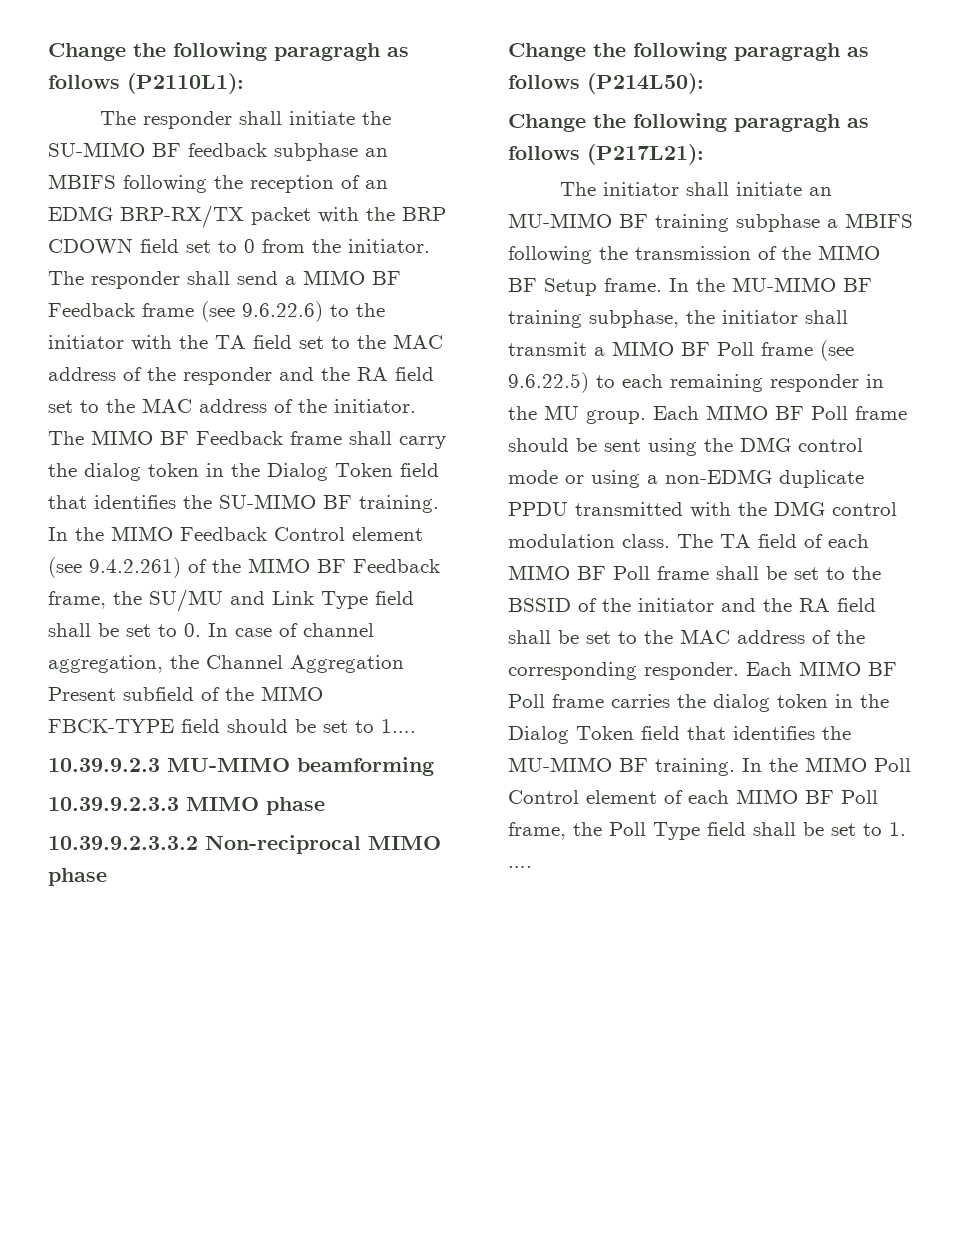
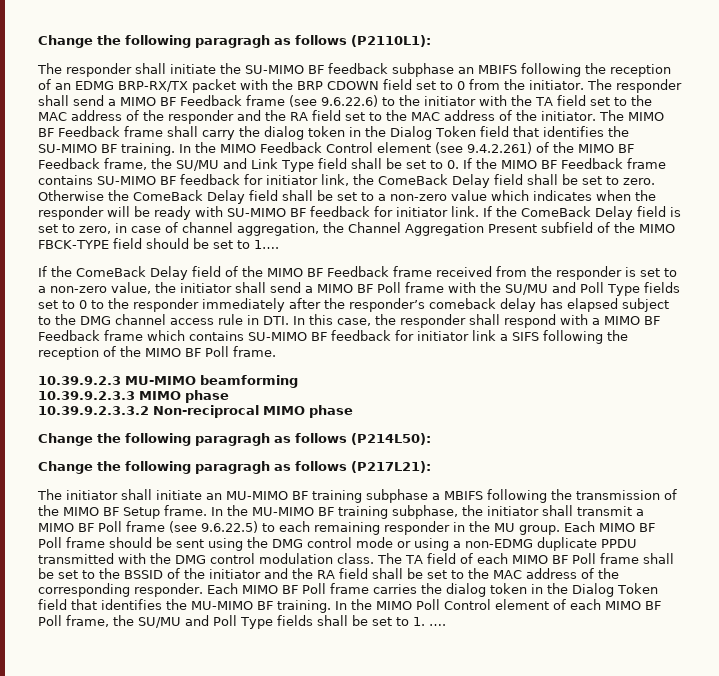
[208,623,228,637] In -> [462,158,666,169] [38,174,655,188] [38,190,656,204] [38,206,681,220] [38,223,127,234] If the MIMO BF Feedback frame contains SU-MIMO BF feedback for initiator link, the ComeBack Delay field shall be set to zero. Otherwise the ComeBack Delay field shall be set to a non-zero value which indicates when the responder will be ready with SU-MIMO BF feedback for initiator link. If the ComeBack Delay field is set to zero, in
(416, 726) none -> [38,266,677,280] [38,282,680,296] [38,298,669,312] [38,314,660,328] [38,330,628,344] [38,346,276,360] // If the ComeBack Delay field of the MIMO BF Feedback frame received from the responder is set to a non-zero value, the initiator shall send a MIMO BF Poll frame with the SU/MU and Poll Type fields set to 0 to the responder immediately after the responder’s comeback delay has elapsed subject to the DMG channel access rule in DTI. In this case, the responder shall respond with a MIMO BF Feedback frame which contains SU-MIMO BF feedback for initiator link a SIFS following the reception of the MIMO BF Poll frame.
[609,822,746,840] Poll Type field -> [138,615,313,629] SU/MU and Poll Type fields

